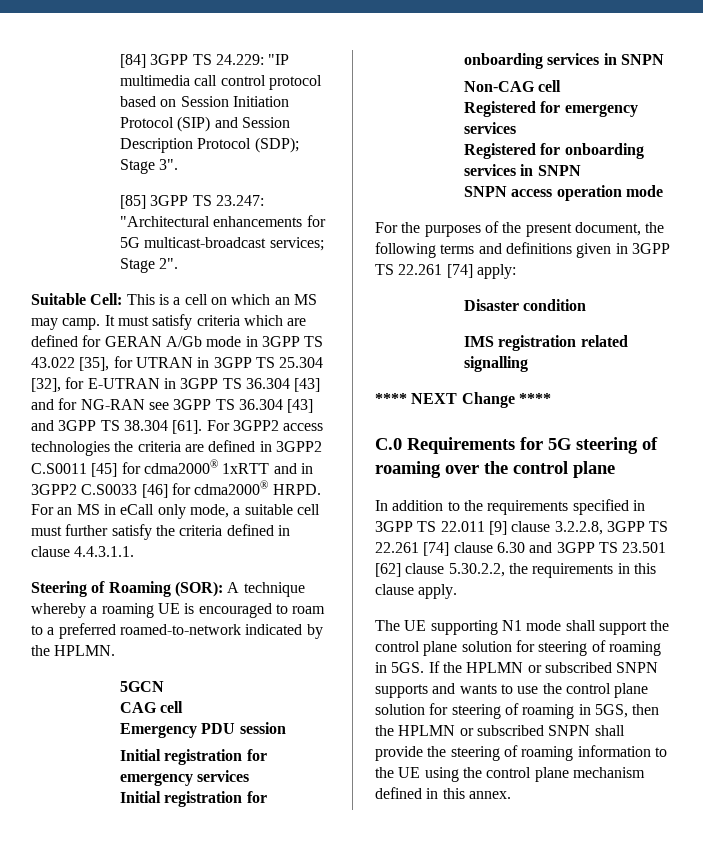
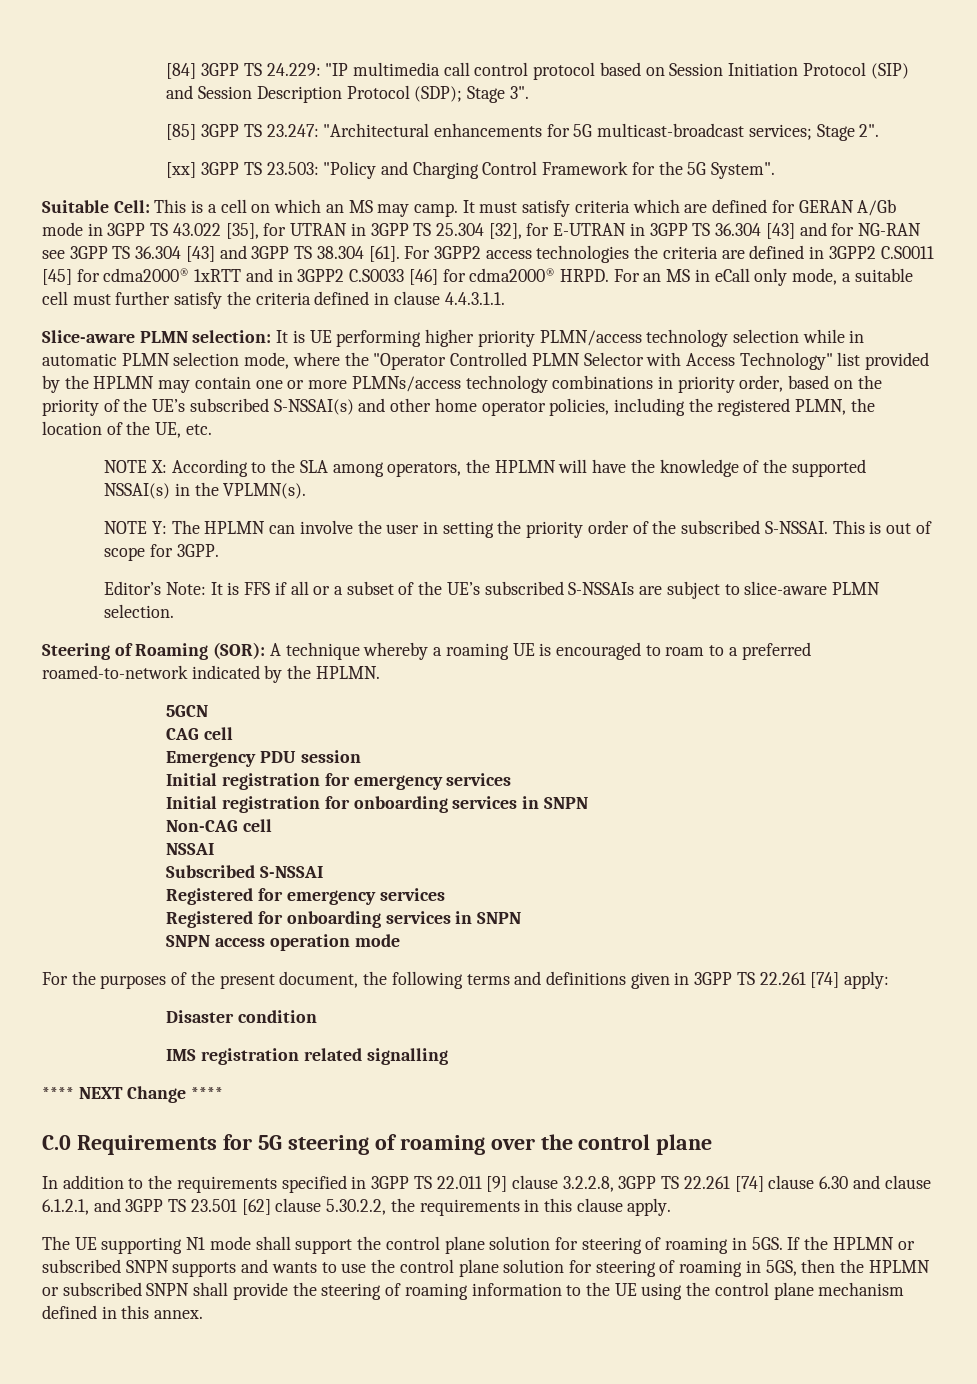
(179, 263) none -> [166,161,776,179] // [xx] 3GPP TS 23.503: "Policy and Charging Control Framework for the 5G System".
(135, 551) none -> [42,329,865,347] [42,352,930,370] [42,375,882,393] [42,398,875,416] [42,421,212,438] [104,459,866,477] [104,482,307,499] [104,520,932,538] [104,544,219,561] [104,581,880,599] [104,604,175,618] // Slice-aware PLMN selection: It is UE performing higher priority PLMN/access technology selection while in automatic PLMN selection mode, where the "Operator Controlled PLMN Selector with Access Technology" list provided by the HPLMN may contain one or more PLMNs/access technology combinations in priority order, based on the priority of the UE’s subscribed S-NSSAI(s) and other home operator policies, including the registered PLMN, the location of the UE, etc. // NOTE X: According to the SLA among operators, the HPLMN will have the knowledge of the supported NSSAI(s) in the VPLMN(s). // NOTE Y: The HPLMN can involve the user in setting the priority order of the subscribed S-NSSAI. This is out of scope for 3GPP. // Editor’s Note: It is FFS if all or a subset of the UE’s subscribed S-NSSAIs are subject to slice-aware PLMN selection.
(562, 86) none -> [166,843,215,855] [166,865,324,878] // NSSAI // Subscribed S-NSSAI
(553, 547) none -> [884,1175,931,1189] [42,1198,121,1215] clause 6.1.2.1, and

